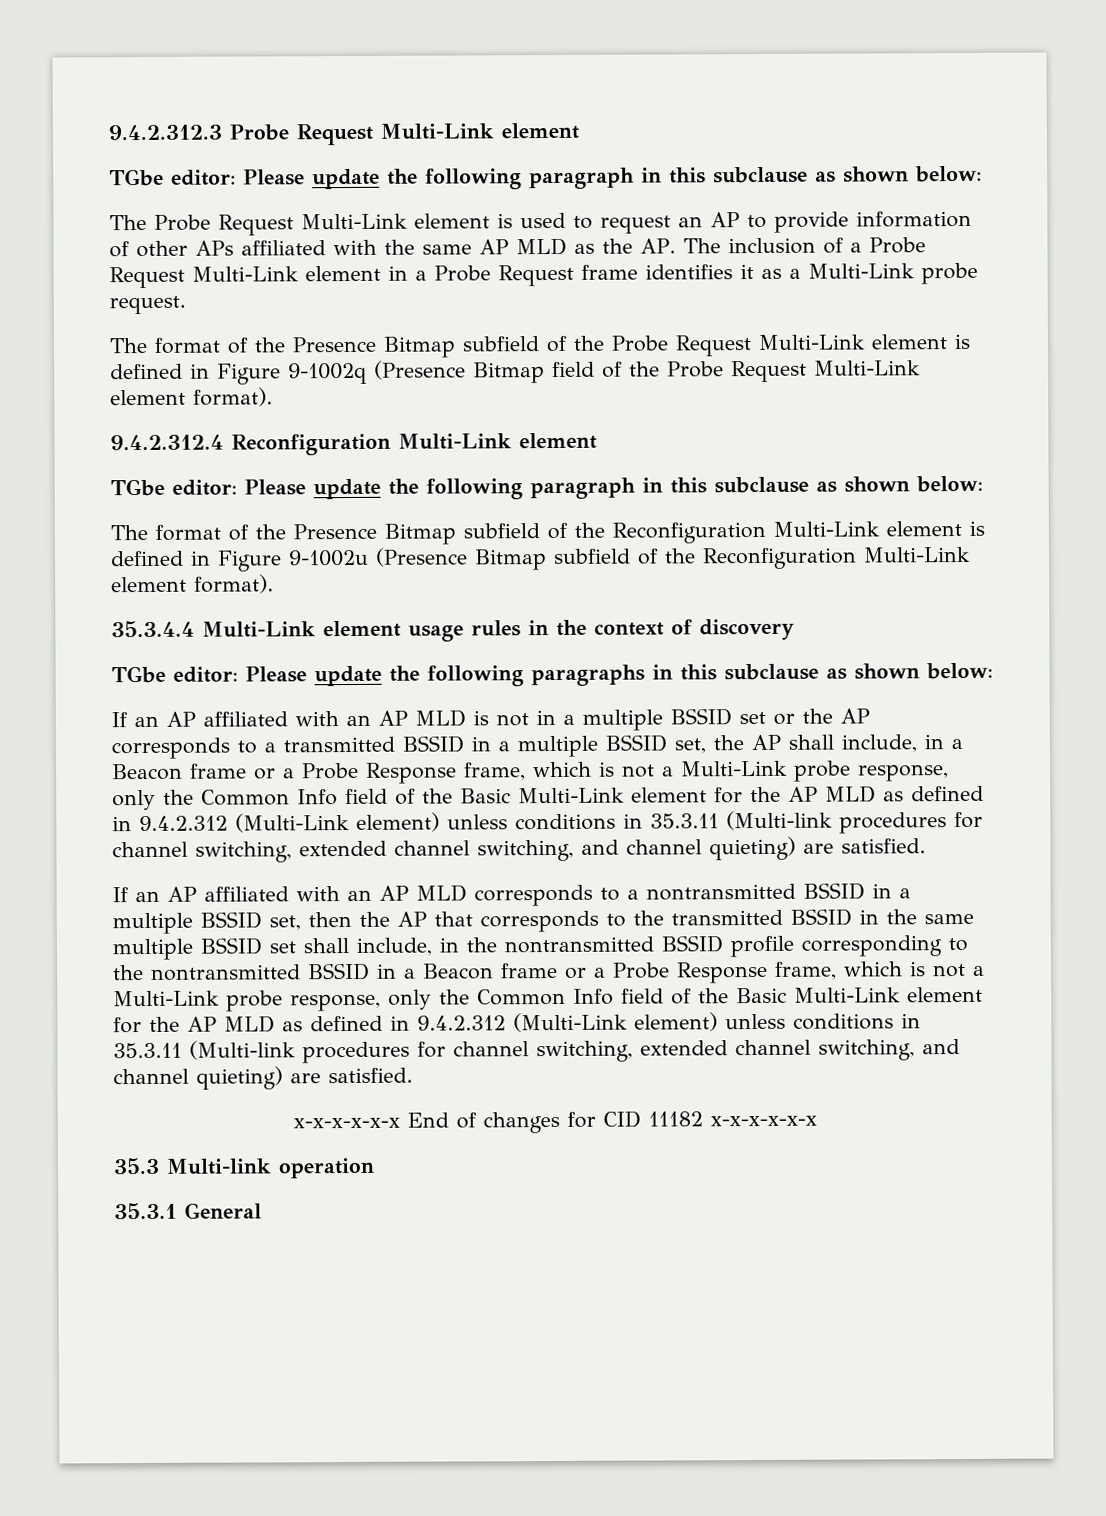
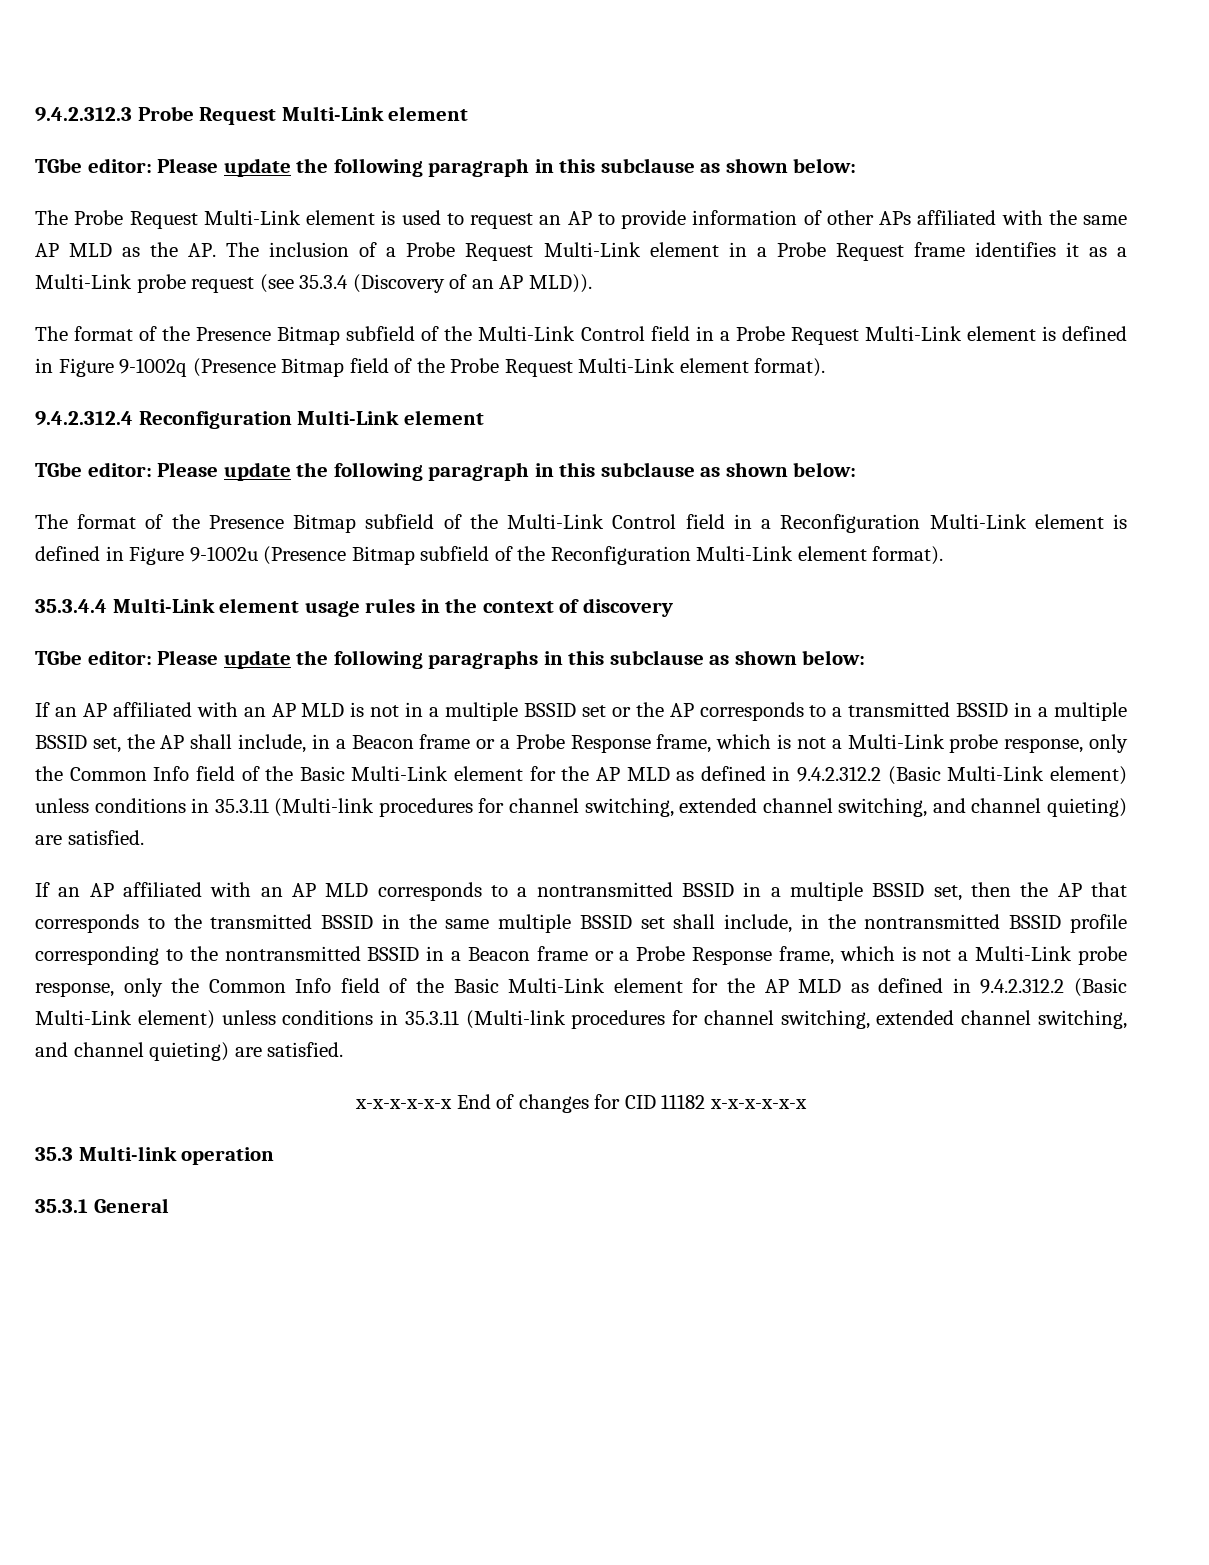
[109,295,186,315] [109,335,605,358] request. // The format of the Presence Bitmap subfield of the -> [191,274,592,293] [35,326,730,345] request (see 35.3.4 (Discovery of an AP MLD)). // The format of the Presence Bitmap subfield of the Multi-Link Control field in a
(605, 530) none -> [507,514,772,529] Multi-Link Control field in a
[139,812,350,833] 9.4.2.312 (Multi-Link -> [797,766,1045,785] 9.4.2.312.2 (Basic Multi-Link
[417,1012,628,1033] 9.4.2.312 (Multi-Link -> [980,978,1127,997] [35,1010,132,1025] 9.4.2.312.2 (Basic Multi-Link

